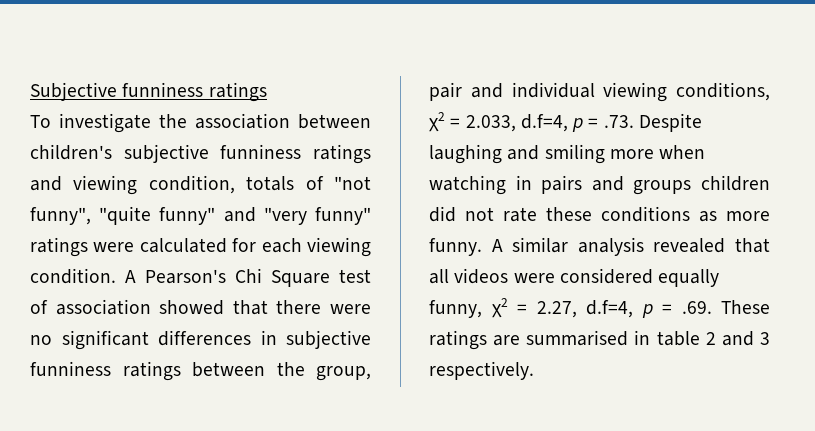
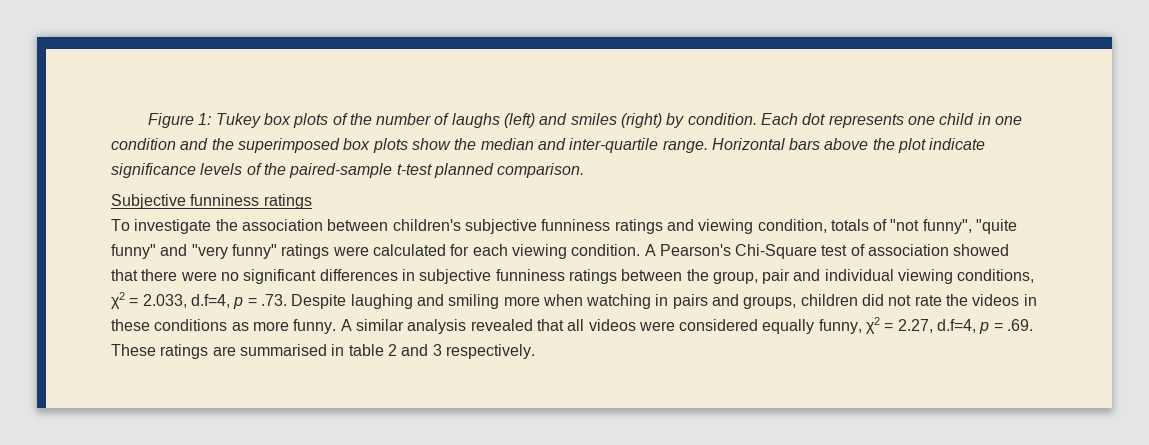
(30, 91) none -> [147,113,1022,128] [111,138,986,153] [111,163,585,178] Figure 1: Tukey box plots of the number of laughs (left) and smiles (right) by condition. Each dot represents one child in one condition and the superimposed box plots show the median and inter-quartile range. Horizontal bars above the plot indicate significance levels of the paired-sample t-test planned comparison. //
[235,268,330,287] Chi Square -> [735,244,818,259] Chi-Square
[633,180,692,195] groups -> [743,296,797,309] groups,
(537, 214) none -> [946,294,1037,306] the videos in

